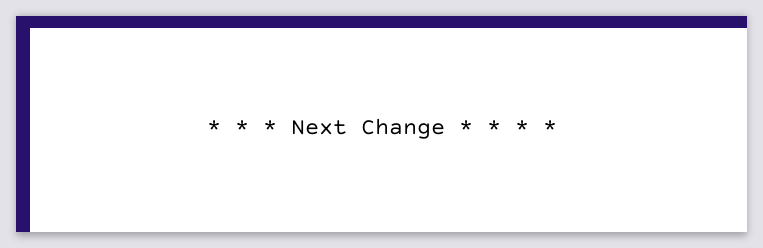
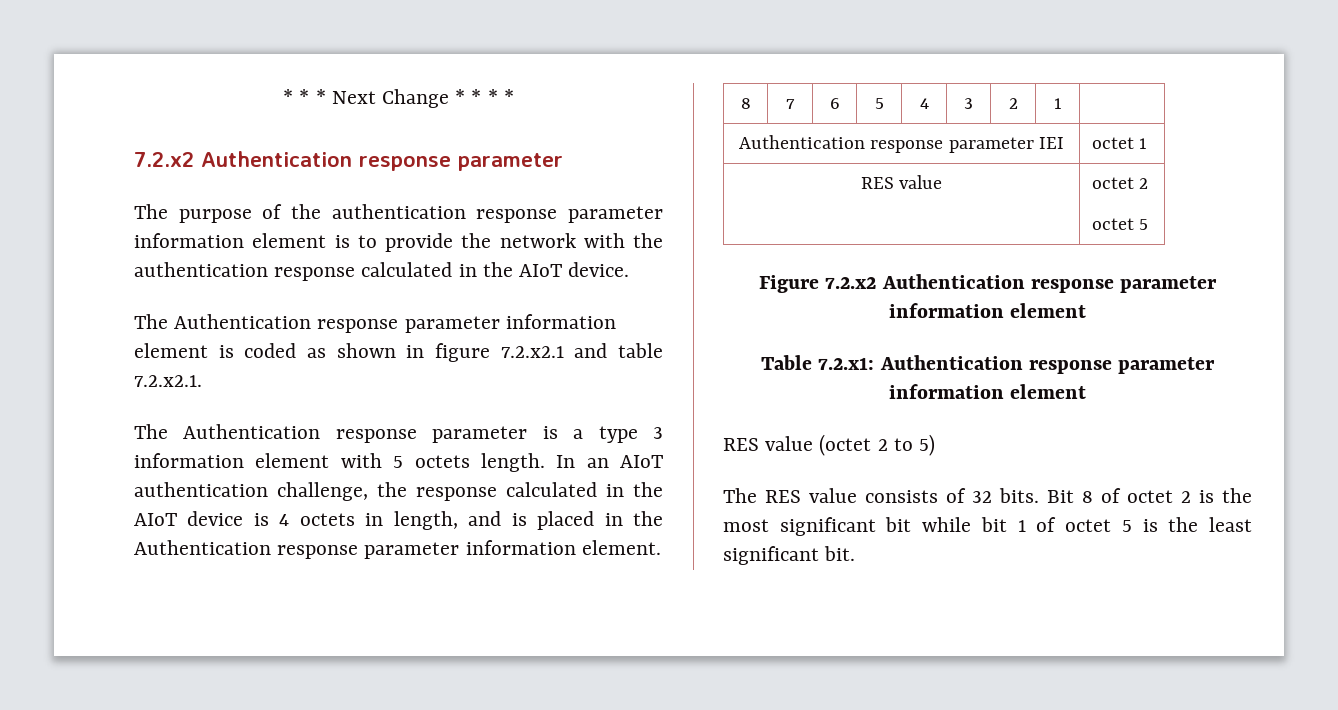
(557, 127) none -> [134,151,563,171] [134,204,663,223] [134,233,663,252] [134,262,630,281] [134,314,616,333] [134,343,663,362] [134,375,202,387] [134,424,663,443] [134,453,663,472] [134,482,663,501] [134,511,663,530] [134,540,661,559] [740,98,751,109] [785,99,795,109] [829,98,840,109] [874,98,884,109] [919,98,929,109] [964,98,973,109] [1008,98,1018,109] [1053,98,1062,109] [738,135,1065,153] [1091,137,1148,149] [860,175,943,189] [1091,177,1149,189] [1091,218,1149,230] [759,274,1217,293] [888,303,1087,318] [761,355,1215,374] [888,384,1087,399] [723,434,936,456] [723,488,1252,503] [723,517,1252,536] [723,546,856,565] // 7.2.x2 Authentication response parameter // The purpose of the authentication response parameter information element is to provide the network with the authentication response calculated in the AIoT device. // The Authentication response parameter information element is coded as shown in figure 7.2.x2.1 and table 7.2.x2.1. // The Authentication response parameter is a type 3 information element with 5 octets length. In an AIoT authentication challenge, the response calculated in the AIoT device is 4 octets in length, and is placed in the Authentication response parameter information element. // 8 | 7 | 6 | 5 | 4 | 3 | 2 | 1 | // Authentication response parameter IEI | octet 1 // RES value | octet 2 // octet 5 // Figure 7.2.x2 Authentication response parameter information element // Table 7.2.x1: Authentication response parameter information element // RES value (octet 2 to 5) // The RES value consists of 32 bits. Bit 8 of octet 2 is the most significant bit while bit 1 of octet 5 is the least significant bit.

